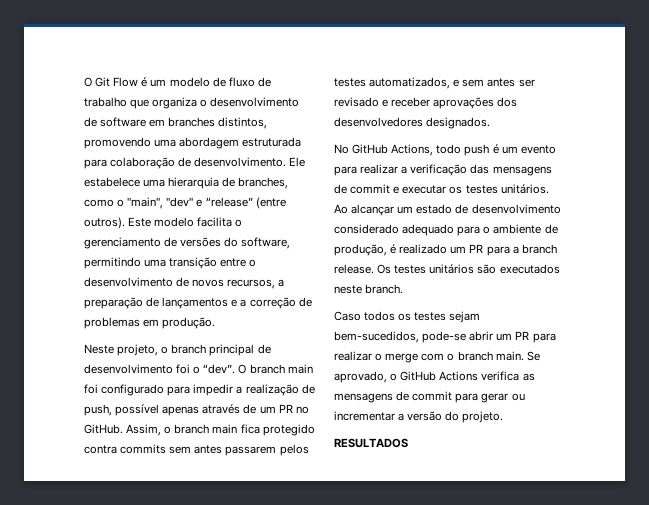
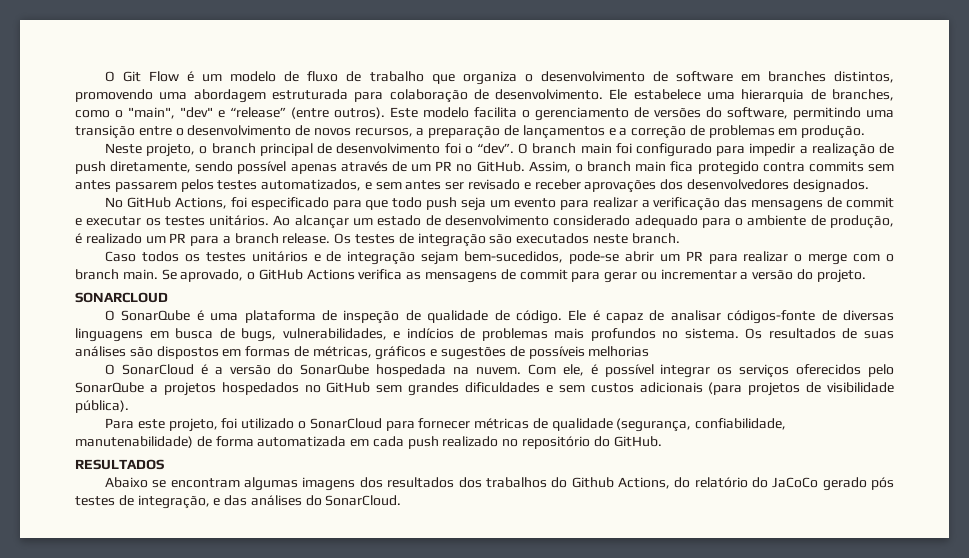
[84,404,112,416] push, -> [75,161,234,174] push diretamente, sendo
(434, 150) none -> [230,197,389,210] foi especificado para que
[492,144,499,154] é -> [461,197,487,211] seja
[429,264,475,274] unitários -> [398,233,486,247] de integração
(447, 316) none -> [251,251,416,265] unitários e de integração
[334,438,408,448] RESULTADOS -> [75,292,168,303] [105,310,895,324] [75,328,894,342] [75,346,650,360] [105,364,895,378] [75,382,894,396] [75,400,129,413] [105,418,787,432] [75,436,662,449] [75,459,164,470] [105,477,894,491] [75,495,402,509] SONARCLOUD // O SonarQube é uma plataforma de inspeção de qualidade de código. Ele é capaz de analisar códigos-fonte de diversas linguagens em busca de bugs, vulnerabilidades, e indícios de problemas mais profundos no sistema. Os resultados de suas análises são dispostos em formas de métricas, gráficos e sugestões de possíveis melhorias // O SonarCloud é a versão do SonarQube hospedada na nuvem. Com ele, é possível integrar os serviços oferecidos pelo SonarQube a projetos hospedados no GitHub sem grandes dificuldades e sem custos adicionais (para projetos de visibilidade pública). // Para este projeto, foi utilizado o SonarCloud para fornecer métricas de qualidade (segurança, confiabilidade, manutenabilidade) de forma automatizada em cada push realizado no repositório do GitHub. // RESULTADOS // Abaixo se encontram algumas imagens dos resultados dos trabalhos do Github Actions, do relatório do JaCoCo gerado pós testes de integração, e das análises do SonarCloud.

